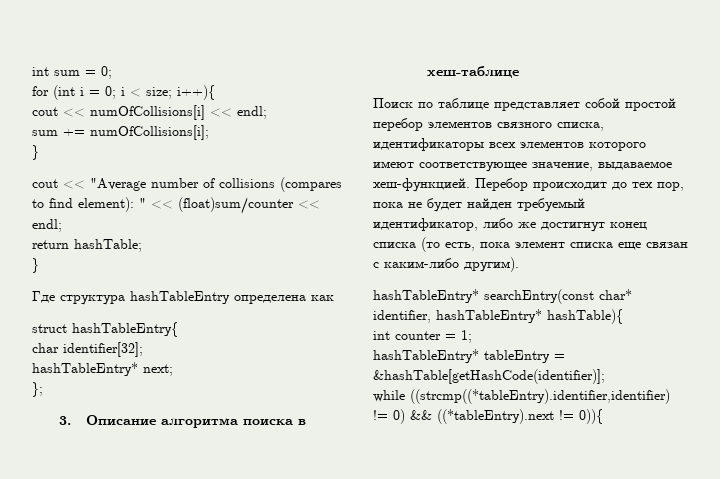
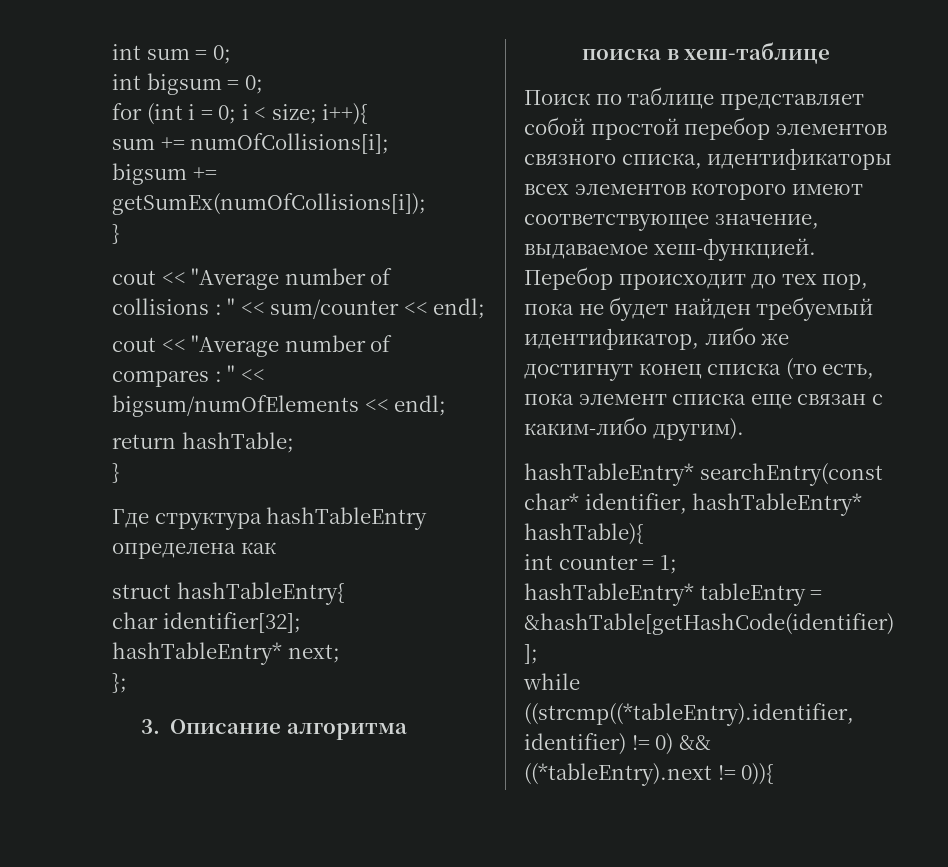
(112, 72) none -> [112,73,263,95] // int bigsum = 0;
[32,105,267,120] // cout << numOfCollisions[i] << endl; -> (369, 114) none
(209, 132) none -> [112,163,217,185] [112,193,426,215] // bigsum += getSumEx(numOfCollisions[i]);
[280,177,342,192] [32,197,294,214] (compares to find element): " << (float)sum/counter -> [214,298,486,319] [112,335,393,357] [112,365,265,387] [112,395,359,417] : " << sum/counter << endl; // cout << "Average number of compares : " << bigsum/numOfElements

